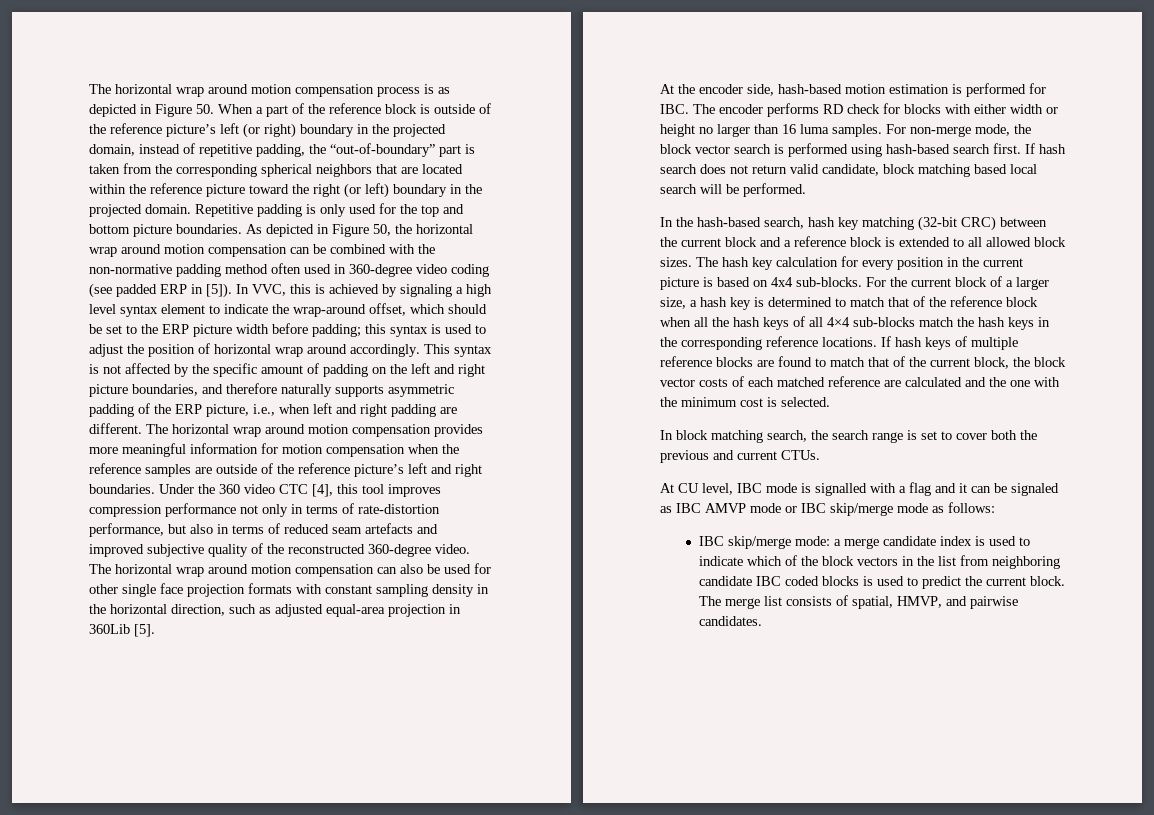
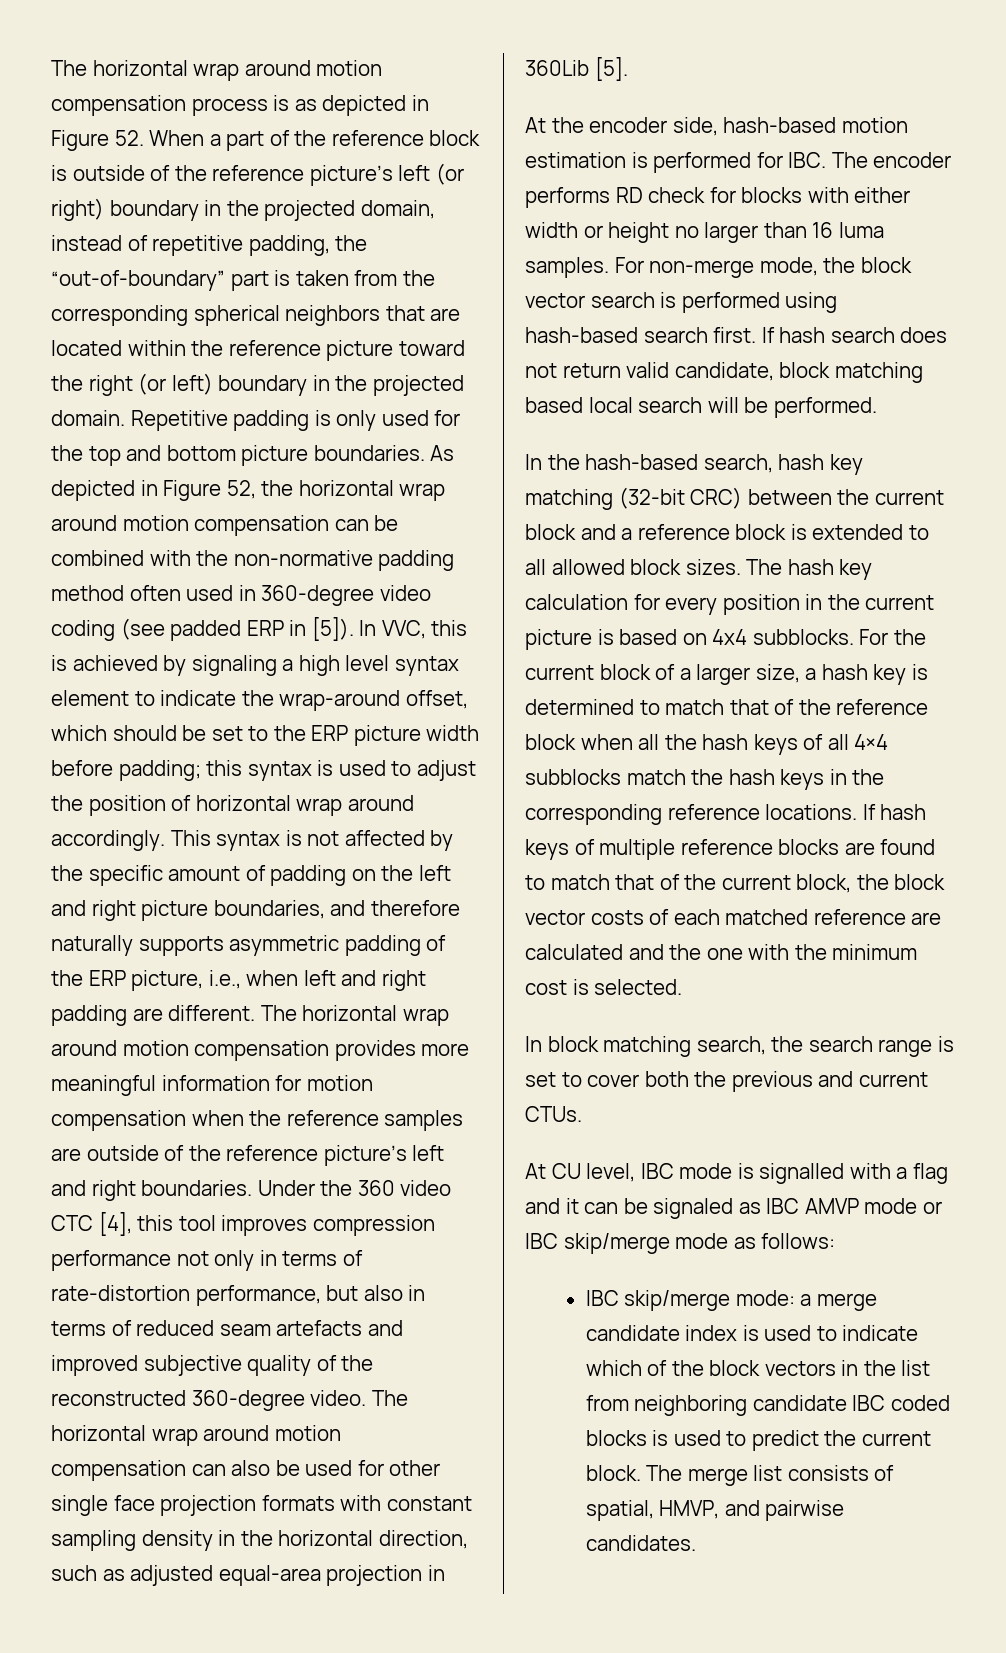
[196,104,214,114] 50. -> [114,130,144,146] 52.
[373,224,391,236] 50, -> [226,480,256,499] 52,
[796,277,862,287] sub-blocks. -> [752,629,854,645] subblocks.
[853,317,915,327] sub-blocks -> [525,769,621,785] subblocks

